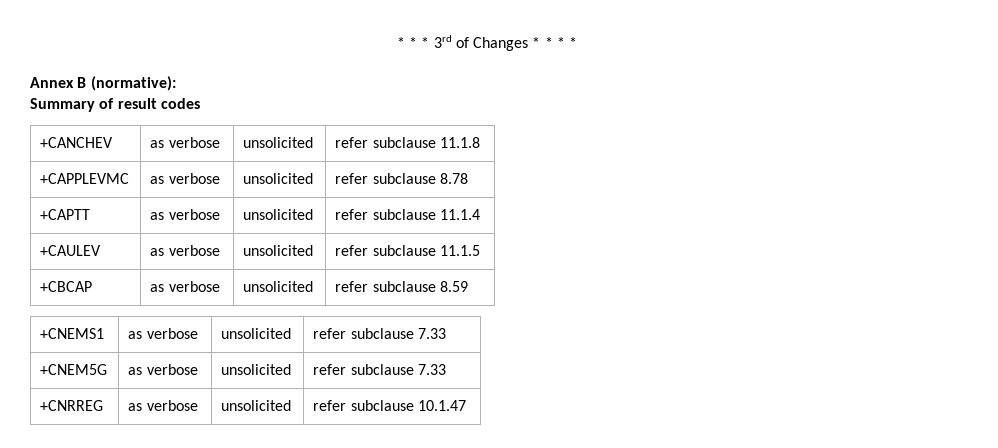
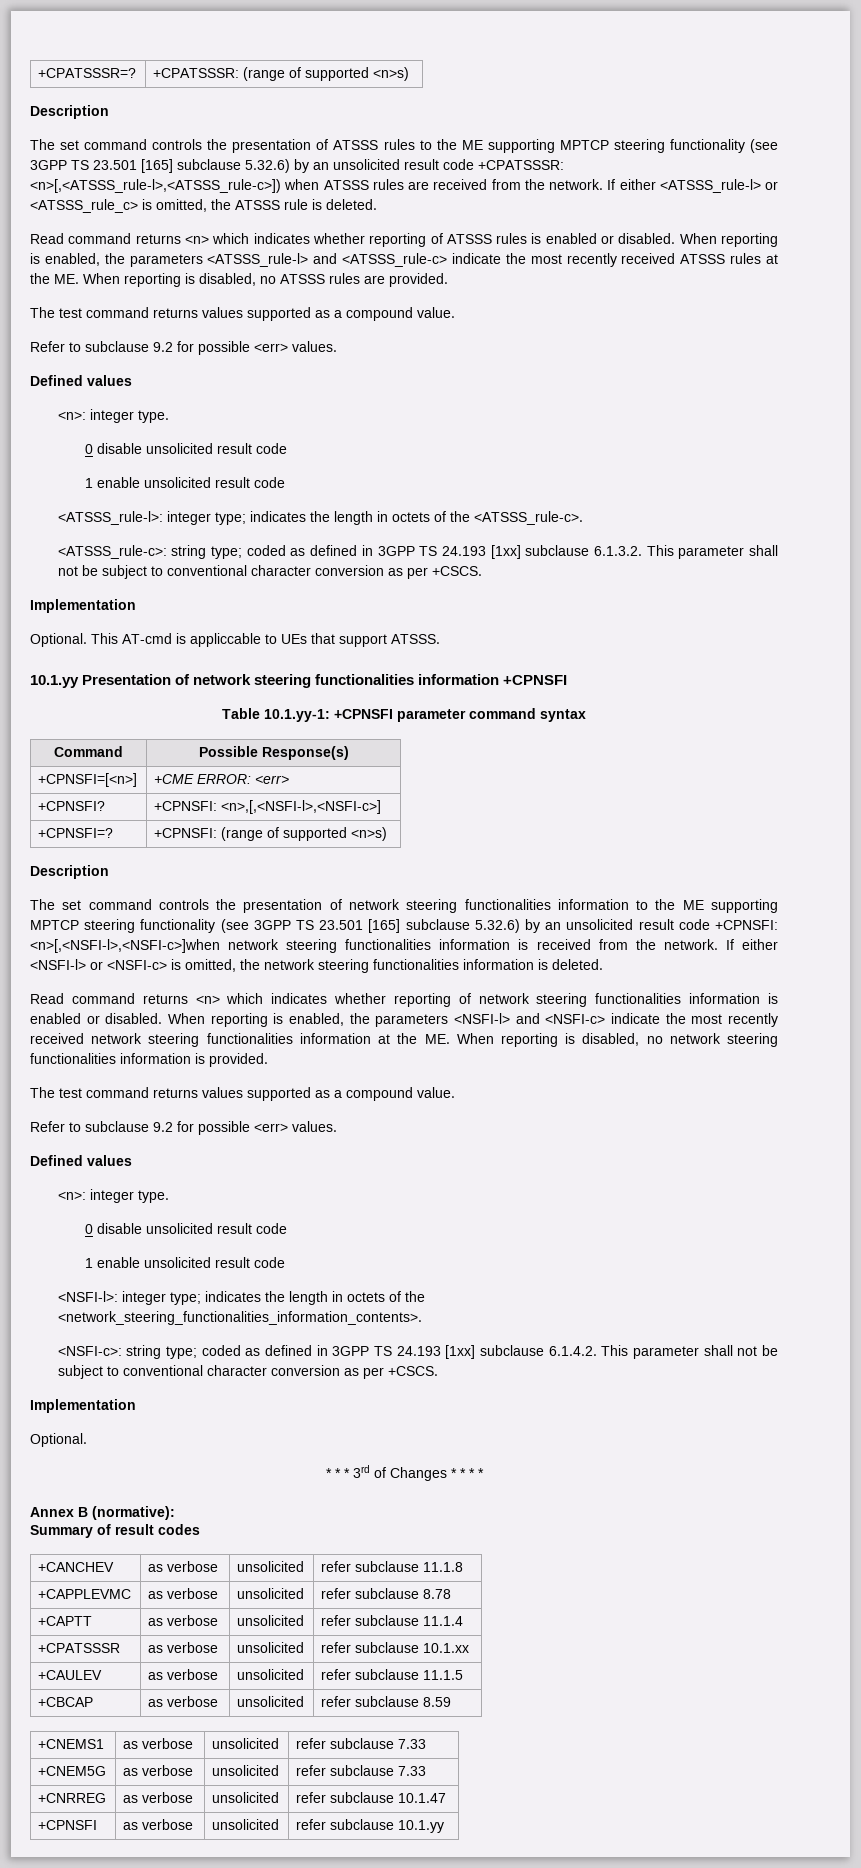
(396, 42) none -> [38,68,137,78] [153,67,410,81] [30,105,109,119] [30,139,778,153] [30,159,564,173] [30,179,778,193] [30,199,377,213] [30,233,778,247] [30,253,778,267] [30,273,448,287] [30,307,455,321] [30,341,337,355] [30,375,132,386] [57,409,169,423] [85,443,288,454] [85,477,286,488] [57,511,583,525] [57,545,778,559] [57,565,482,579] [30,599,136,613] [30,633,440,647] [30,674,568,688] [222,708,586,722] [54,746,123,757] [198,746,349,760] [38,773,138,787] [154,774,290,784] [38,801,106,811] [154,800,382,814] [38,828,114,838] [154,827,388,841] [30,865,109,879] [30,899,779,913] [30,919,779,933] [30,939,779,953] [30,959,603,973] [30,993,778,1007] [30,1013,778,1027] [30,1033,778,1047] [30,1053,268,1067] [30,1087,455,1101] [30,1121,337,1135] [30,1155,132,1166] [57,1189,169,1203] [85,1223,288,1234] [85,1257,286,1268] [57,1291,425,1305] [57,1311,422,1325] [57,1345,778,1359] [57,1365,438,1379] [30,1399,136,1413] [30,1433,87,1447] +CPATSSSR=? | +CPATSSSR: (range of supported <n>s) // Description // The set command controls the presentation of ATSSS rules to the ME supporting MPTCP steering functionality (see 3GPP TS 23.501 [165] subclause 5.32.6) by an unsolicited result code +CPATSSSR: <n>[,<ATSSS_rule-l>,<ATSSS_rule-c>]) when ATSSS rules are received from the network. If either <ATSSS_rule-l> or <ATSSS_rule_c> is omitted, the ATSSS rule is deleted. // Read command returns <n> which indicates whether reporting of ATSSS rules is enabled or disabled. When reporting is enabled, the parameters <ATSSS_rule-l> and <ATSSS_rule-c> indicate the most recently received ATSSS rules at the ME. When reporting is disabled, no ATSSS rules are provided. // The test command returns values supported as a compound value. // Refer to subclause 9.2 for possible <err> values. // Defined values // <n>: integer type. // 0 disable unsolicited result code // 1 enable unsolicited result code // <ATSSS_rule-l>: integer type; indicates the length in octets of the <ATSSS_rule-c>. // <ATSSS_rule-c>: string type; coded as defined in 3GPP TS 24.193 [1xx] subclause 6.1.3.2. This parameter shall not be subject to conventional character conversion as per +CSCS. // Implementation // Optional. This AT-cmd is appliccable to UEs that support ATSSS. // 10.1.yy Presentation of network steering functionalities information +CPNSFI // Table 10.1.yy-1: +CPNSFI parameter command syntax // Command | Possible Response(s) // +CPNSFI=[<n>] | +CME ERROR: <err> // +CPNSFI? | +CPNSFI: <n>,[,<NSFI-l>,<NSFI-c>] // +CPNSFI=? | +CPNSFI: (range of supported <n>s) // Description // The set command controls the presentation of network steering functionalities information to the ME supporting MPTCP steering functionality (see 3GPP TS 23.501 [165] subclause 5.32.6) by an unsolicited result code +CPNSFI: <n>[,<NSFI-l>,<NSFI-c>]when network steering functionalities information is received from the network. If either <NSFI-l> or <NSFI-c> is omitted, the network steering functionalities information is deleted. // Read command returns <n> which indicates whether reporting of network steering functionalities information is enabled or disabled. When reporting is enabled, the parameters <NSFI-l> and <NSFI-c> indicate the most recently received network steering functionalities information at the ME. When reporting is disabled, no network steering functionalities information is provided. // The test command returns values supported as a compound value. // Refer to subclause 9.2 for possible <err> values. // Defined values // <n>: integer type. // 0 disable unsolicited result code // 1 enable unsolicited result code // <NSFI-l>: integer type; indicates the length in octets of the <network_steering_functionalities_information_contents>. // <NSFI-c>: string type; coded as defined in 3GPP TS 24.193 [1xx] subclause 6.1.4.2. This parameter shall not be subject to conventional character conversion as per +CSCS. // Implementation // Optional. //
(481, 214) none -> [38,1643,121,1653] [148,1642,219,1653] [237,1642,305,1653] [321,1642,470,1653] // +CPATSSSR | as verbose | unsolicited | refer subclause 10.1.xx
(467, 405) none -> [38,1820,98,1830] [123,1819,194,1830] [212,1819,280,1830] [296,1819,445,1833] // +CPNSFI | as verbose | unsolicited | refer subclause 10.1.yy

